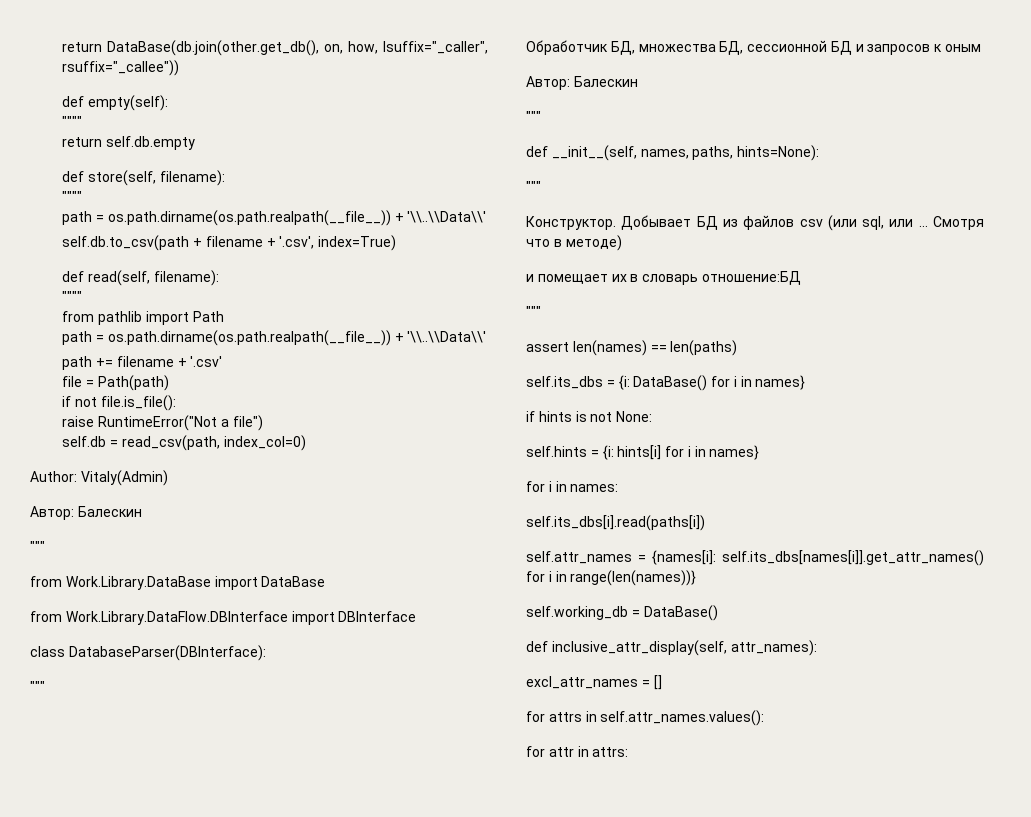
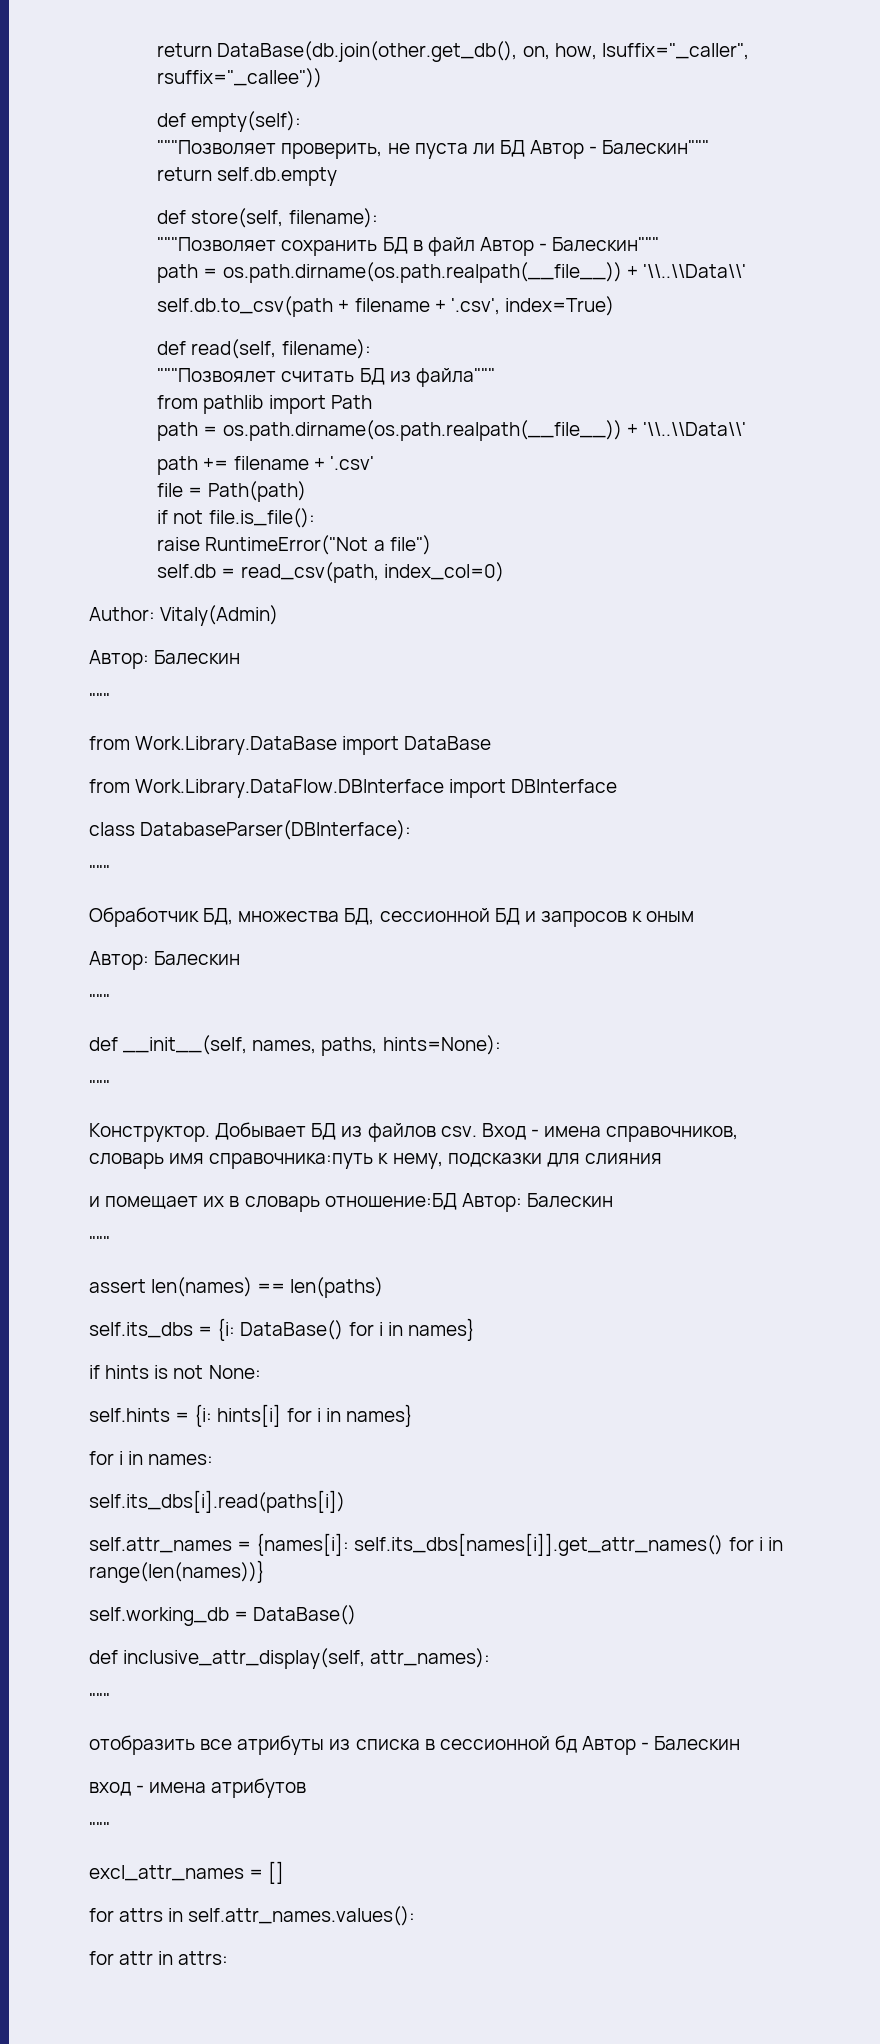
[62,116,83,127] """" -> [157,140,710,159] """Позволяет проверить, не пуста ли БД Автор - Балескин"""
[62,191,83,202] """" -> [157,237,660,256] """Позволяет сохранить БД в файл Автор - Балескин"""
[62,291,83,302] """" -> [157,368,495,387] """Позвоялет считать БД из файла"""
[799,215,985,231] [526,235,622,251] csv (или sql, или ... Смотря что в методе) -> [440,1123,739,1142] [89,1153,662,1169] csv. Вход - имена справочников, словарь имя справочника:путь к нему, подсказки для слияния
(801, 278) none -> [461,1193,613,1212] Автор: Балескин
(817, 648) none -> [89,1693,110,1707] [89,1735,741,1755] [89,1778,307,1798] [89,1822,110,1836] // """ // отобразить все атрибуты из списка в сессионной бд Автор - Балескин // вход - имена атрибутов // """

